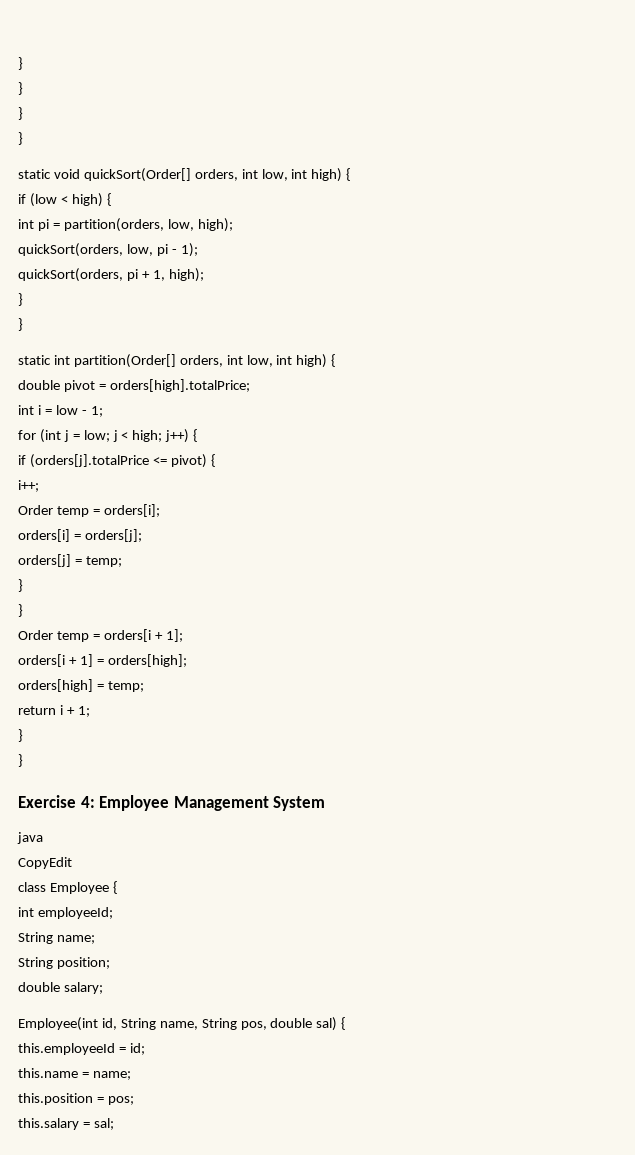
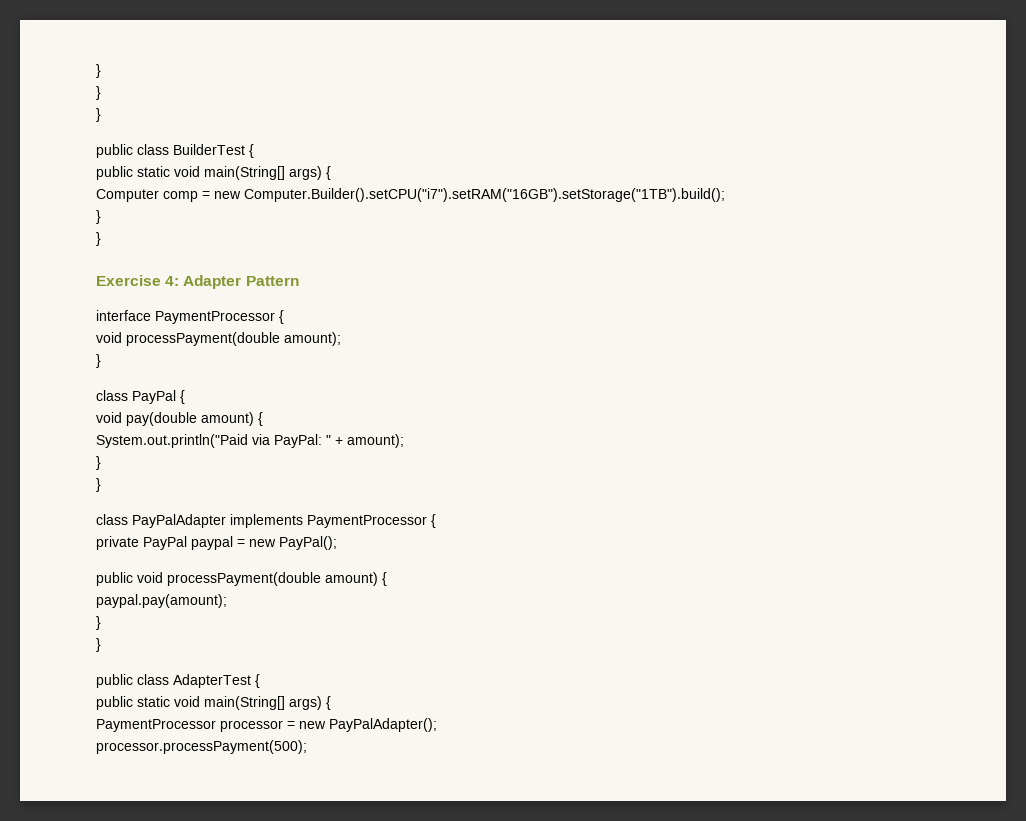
[18,57,23,70] [18,82,23,95] [18,107,23,120] [18,132,23,145] [18,168,352,182] [18,193,112,207] [18,218,233,232] [18,243,198,257] [18,268,204,282] [18,293,23,306] [18,318,23,331] [18,354,337,368] [18,379,250,392] [18,405,103,417] [18,429,199,443] [18,454,216,468] [18,480,39,492] [18,504,160,517] [18,529,142,542] [18,554,122,567] [18,579,23,592] [18,604,23,617] [18,629,183,642] [18,654,187,667] [18,679,144,692] [18,705,90,717] [18,729,23,742] [18,754,23,767] [18,795,326,811] [17,832,43,844] [18,857,72,869] [18,881,118,894] [18,907,113,919] [18,932,95,944] [18,957,110,969] [18,982,103,994] [18,1017,347,1031] [18,1043,145,1055] [18,1068,131,1080] [18,1093,134,1105] [18,1118,114,1130] } // } // } // } // static void quickSort(Order[] orders, int low, int high) { // if (low < high) { // int pi = partition(orders, low, high); // quickSort(orders, low, pi - 1); // quickSort(orders, pi + 1, high); // } // } // static int partition(Order[] orders, int low, int high) { // double pivot = orders[high].totalPrice; // int i = low - 1; // for (int j = low; j < high; j++) { // if (orders[j].totalPrice <= pivot) { // i++; // Order temp = orders[i]; // orders[i] = orders[j]; // orders[j] = temp; // } // } // Order temp = orders[i + 1]; // orders[i + 1] = orders[high]; // orders[high] = temp; // return i + 1; // } // } // Exercise 4: Employee Management System // java // CopyEdit // class Employee { // int employeeId; // String name; // String position; // double salary; // Employee(int id, String name, String pos, double sal) { // this.employeeId = id; // this.name = name; // this.position = pos; // this.salary = sal; -> [96,64,101,78] [96,86,101,100] [96,108,101,122] [96,144,254,158] [96,166,331,180] [96,188,725,202] [96,210,101,224] [96,232,101,246] [96,275,299,289] [96,310,284,324] [96,332,341,346] [96,354,101,368] [96,390,185,404] [96,412,263,426] [96,434,404,448] [96,456,101,470] [96,478,101,492] [96,514,436,528] [96,536,337,550] [96,572,387,586] [96,594,227,608] [96,616,101,630] [96,638,101,652] [96,674,260,688] [96,696,331,710] [96,718,437,732] [96,740,307,754] } // } // } // public class BuilderTest { // public static void main(String[] args) { // Computer comp = new Computer.Builder().setCPU("i7").setRAM("16GB").setStorage("1TB").build(); // } // } // Exercise 4: Adapter Pattern // interface PaymentProcessor { // void processPayment(double amount); // } // class PayPal { // void pay(double amount) { // System.out.println("Paid via PayPal: " + amount); // } // } // class PayPalAdapter implements PaymentProcessor { // private PayPal paypal = new PayPal(); // public void processPayment(double amount) { // paypal.pay(amount); // } // } // public class AdapterTest { // public static void main(String[] args) { // PaymentProcessor processor = new PayPalAdapter(); // processor.processPayment(500);

